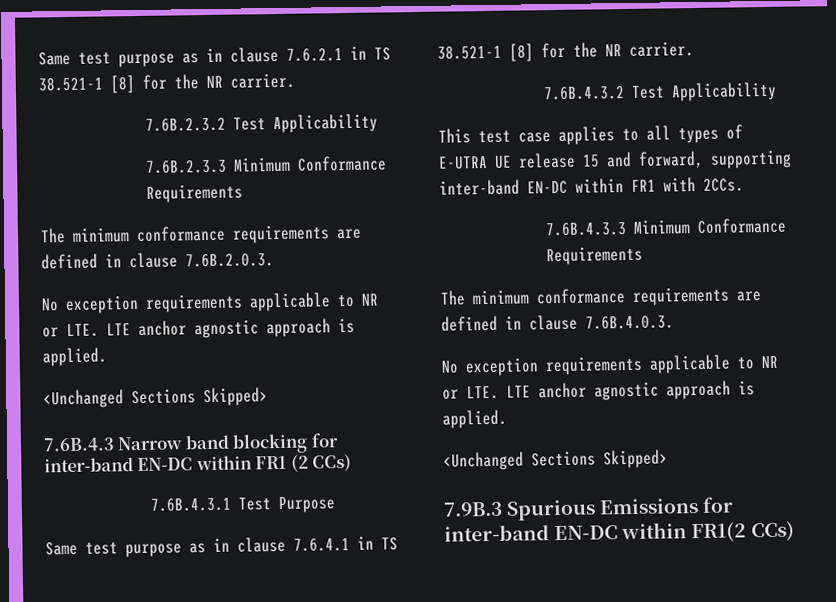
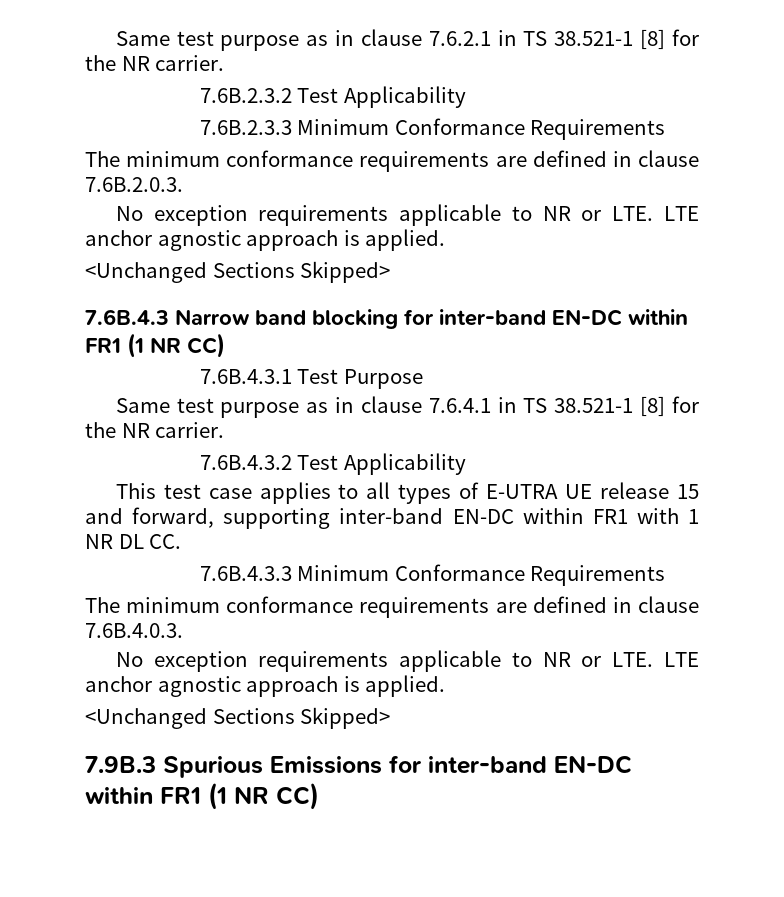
[290,453,353,472] (2 CCs) -> [127,333,225,358] (1 NR CC)
[703,178,744,192] 2CCs. -> [688,509,699,524] [85,534,182,549] 1 NR DL CC.
[691,520,795,543] FR1(2 CCs) -> [160,782,319,810] FR1 (1 NR CC)

